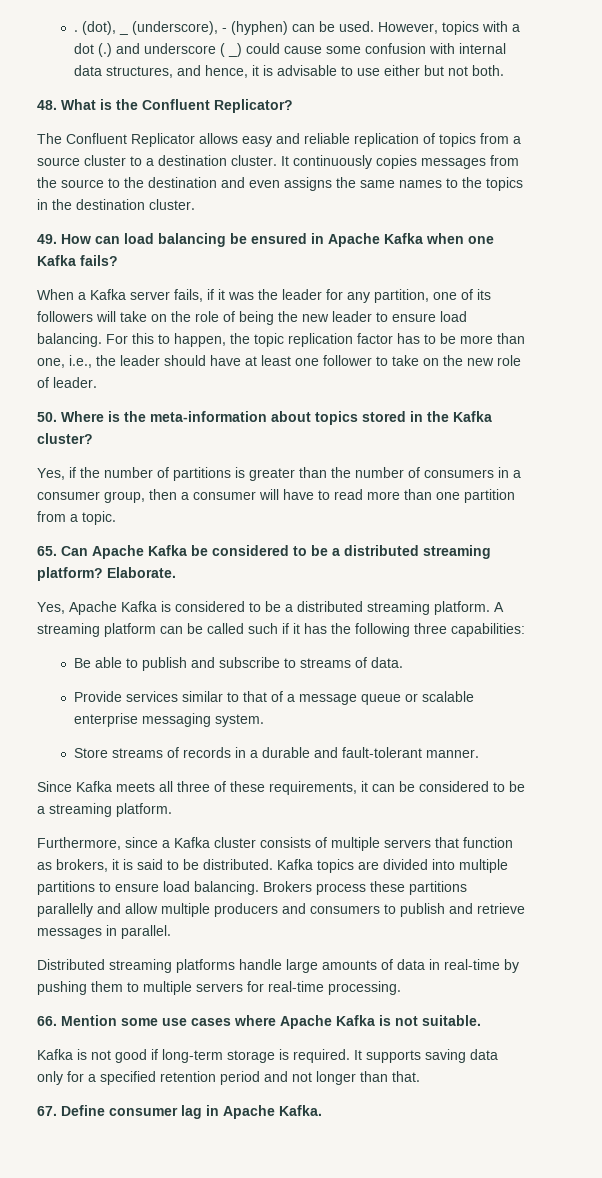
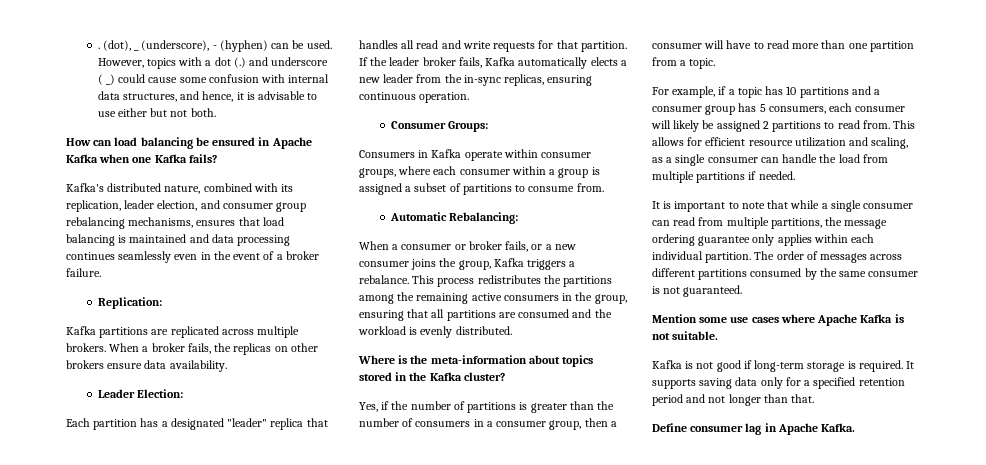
[37,99,293,113] [37,133,521,147] [37,155,519,169] [37,177,523,191] [37,199,195,210] [37,234,57,244] 48. What is the Confluent Replicator? // The Confluent Replicator allows easy and reliable replication of topics from a source cluster to a destination cluster. It continuously copies messages from the source to the destination and even assigns the same names to the topics in the destination cluster. // 49. -> (216, 112) none
[37,289,491,303] [37,311,467,325] [37,333,525,347] [37,355,521,368] [37,377,97,388] [37,412,57,422] When a Kafka server fails, if it was the leader for any partition, one of its followers will take on the role of being the new leader to ensure load balancing. For this to happen, the topic replication factor has to be more than one, i.e., the leader should have at least one follower to take on the new role of leader. // 50. -> [66,183,294,194] [66,200,307,212] [66,217,284,229] [66,234,291,246] [66,251,319,263] [66,268,101,277] [97,297,162,309] [66,326,300,338] [66,343,318,355] [66,360,227,372] [97,389,183,398] [66,418,328,430] [359,40,627,52] [359,57,627,69] [359,74,593,86] [359,92,470,103] [390,121,488,132] [359,149,592,161] [359,166,600,178] [359,183,604,195] [389,212,518,224] [359,241,576,252] [359,258,576,270] [359,275,613,287] [359,292,627,304] [359,309,612,321] [358,326,512,338] Kafka's distributed nature, combined with its replication, leader election, and consumer group rebalancing mechanisms, ensures that load balancing is maintained and data processing continues seamlessly even in the event of a broker failure. // Replication: // Kafka partitions are replicated across multiple brokers. When a broker fails, the replicas on other brokers ensure data availability. // Leader Election: // Each partition has a designated "leader" replica that handles all read and write requests for that partition. If the leader broker fails, Kafka automatically elects a new leader from the in-sync replicas, ensuring continuous operation. // Consumer Groups: // Consumers in Kafka operate within consumer groups, where each consumer within a group is assigned a subset of partitions to consume from. // Automatic Rebalancing: // When a consumer or broker fails, or a new consumer joins the group, Kafka triggers a rebalance. This process redistributes the partitions among the remaining active consumers in the group, ensuring that all partitions are consumed and the workload is evenly distributed. //
[37,545,491,559] [37,567,176,581] [37,601,504,615] [37,623,525,637] [74,657,404,671] [74,691,475,705] [74,713,265,727] [74,747,480,758] [37,781,525,795] [37,803,172,817] [37,837,513,851] [37,859,508,873] [37,881,467,895] [37,903,525,917] [37,925,171,939] [37,959,519,973] [37,981,401,995] [37,1016,57,1026] 65. Can Apache Kafka be considered to be a distributed streaming platform? Elaborate. // Yes, Apache Kafka is considered to be a distributed streaming platform. A streaming platform can be called such if it has the following three capabilities: // Be able to publish and subscribe to streams of data. // Provide services similar to that of a message queue or scalable enterprise messaging system. // Store streams of records in a durable and fault-tolerant manner. // Since Kafka meets all three of these requirements, it can be considered to be a streaming platform. // Furthermore, since a Kafka cluster consists of multiple servers that function as brokers, it is said to be distributed. Kafka topics are divided into multiple partitions to ensure load balancing. Brokers process these partitions parallelly and allow multiple producers and consumers to publish and retrieve messages in parallel. // Distributed streaming platforms handle large amounts of data in real-time by pushing them to multiple servers for real-time processing. // 66. -> [652,86,881,98] [652,103,906,115] [651,120,916,132] [652,137,909,149] [652,154,888,166] [652,171,795,183] [652,200,914,212] [652,217,888,229] [652,234,875,246] [652,251,903,263] [652,268,919,280] [652,285,743,297] For example, if a topic has 10 partitions and a consumer group has 5 consumers, each consumer will likely be assigned 2 partitions to read from. This allows for efficient resource utilization and scaling, as a single consumer can handle the load from multiple partitions if needed. // It is important to note that while a single consumer can read from multiple partitions, the message ordering guarantee only applies within each individual partition. The order of messages across different partitions consumed by the same consumer is not guaranteed. //
[37,1106,57,1116] 67. -> (815, 398) none

